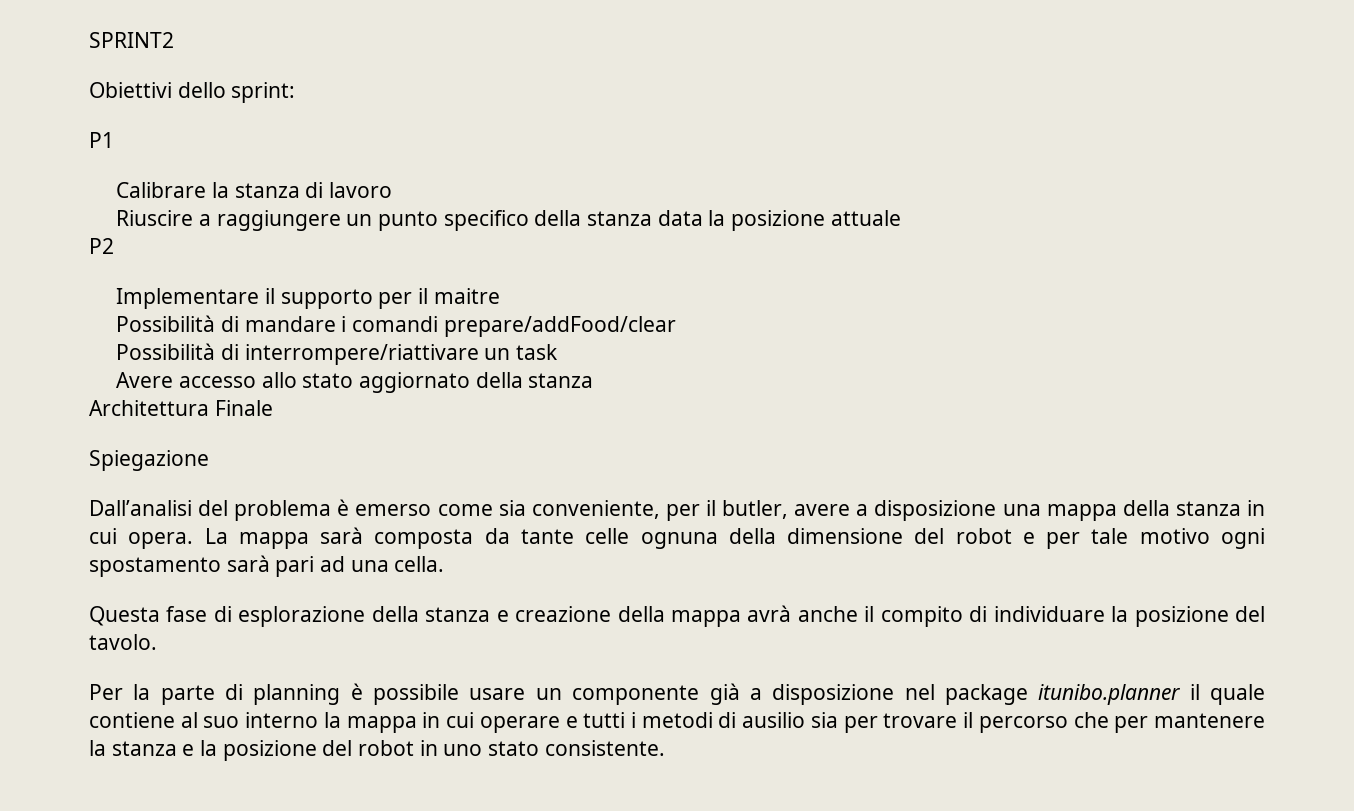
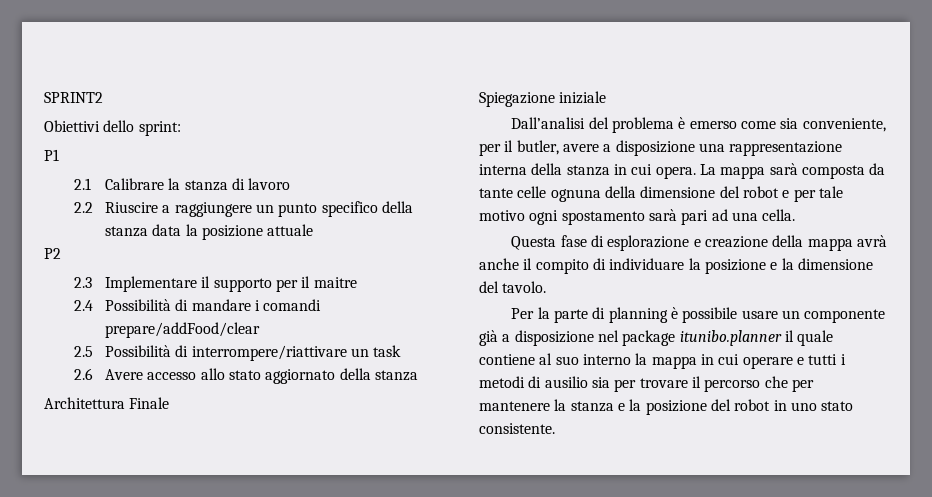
(114, 140) none -> [74,178,92,190] 2.1
(393, 190) none -> [74,202,94,213] 2.2
(114, 246) none -> [74,277,93,288] 2.3
(500, 296) none -> [74,300,94,311] 2.4
(676, 326) none -> [74,346,94,357] 2.5
(559, 352) none -> [74,368,94,380] 2.6
(209, 460) none -> [559,91,607,104] iniziale
[1046,504,1117,521] mappa -> [729,141,843,156] [479,164,527,175] rappresentazione interna
[371,606,491,622] della stanza -> (690, 243) none
(1229, 616) none -> [770,258,873,270] e la dimensione

